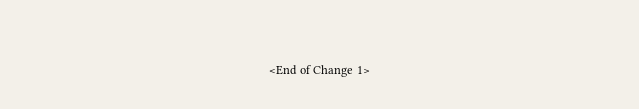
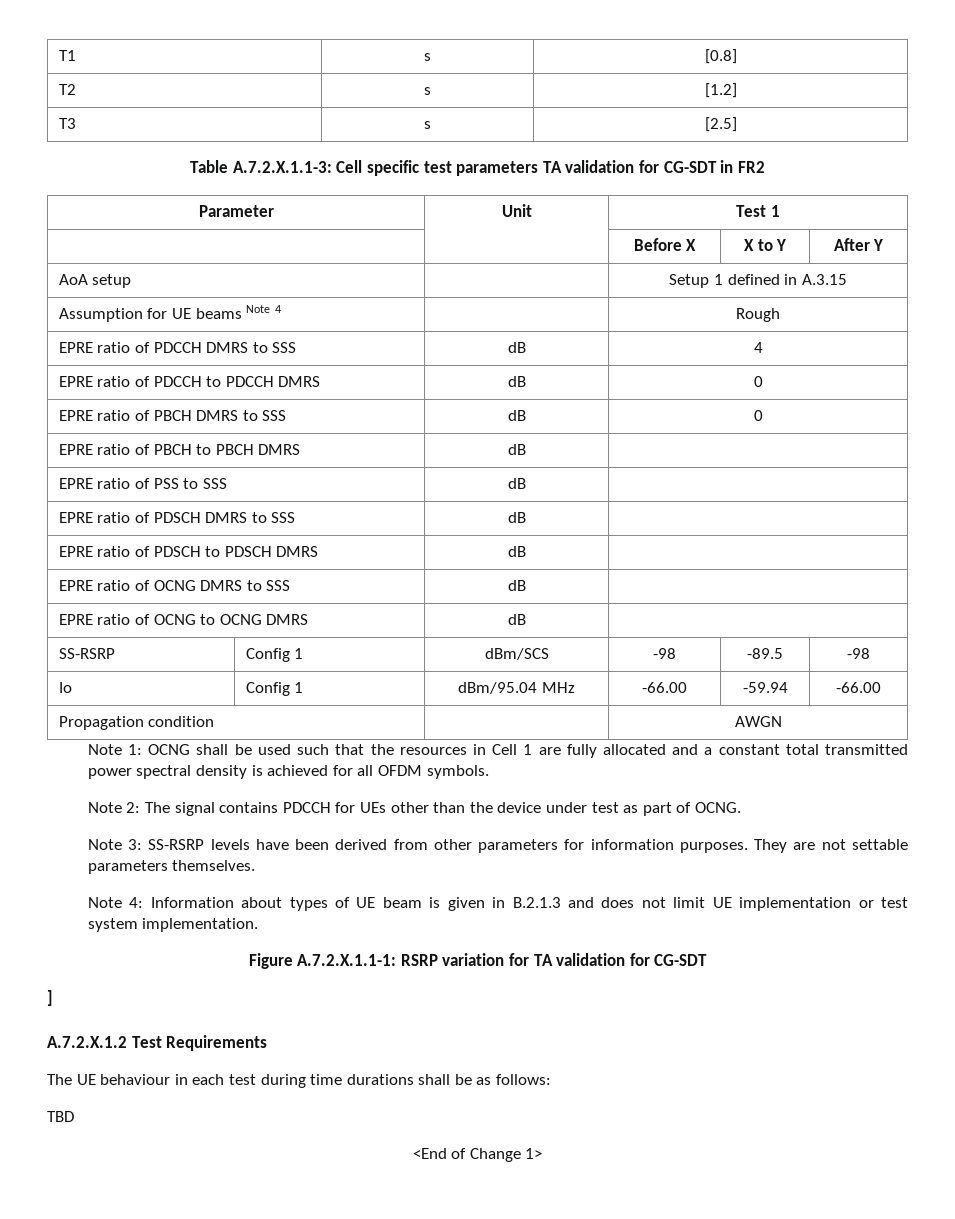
(269, 70) none -> [58,50,76,61] [424,53,431,61] [704,49,737,64] [58,84,76,95] [424,87,431,95] [704,83,737,98] [58,118,76,129] [424,121,431,129] [704,117,737,132] [190,160,765,176] [198,205,274,217] [501,204,532,217] [736,205,780,217] [633,238,697,251] [743,239,787,251] [833,238,884,251] [58,274,132,288] [669,274,847,288] [58,305,281,322] [736,308,780,322] [58,342,297,353] [507,342,526,353] [753,342,763,353] [58,376,321,387] [507,376,526,387] [753,376,763,387] [58,410,287,421] [507,410,526,421] [753,410,763,421] [58,444,301,455] [507,444,526,455] [58,478,227,489] [507,478,526,489] [58,512,296,523] [507,512,526,523] [58,546,319,557] [507,546,526,557] [58,580,291,591] [507,580,526,591] [58,614,309,625] [507,614,526,625] [58,648,115,659] [245,648,304,662] [484,648,549,660] [653,648,676,659] [747,648,783,659] [847,648,870,659] [58,682,72,693] [245,682,304,696] [458,682,575,694] [642,682,687,693] [742,682,788,693] [836,682,881,693] [58,716,215,730] [734,716,782,727] [87,744,908,758] [87,765,489,779] [87,802,741,816] [87,839,909,853] [87,860,256,874] [87,897,908,911] [87,918,259,932] [248,953,708,969] [47,990,53,1006] [47,1035,268,1051] [47,1074,552,1088] [47,1111,74,1122] T1 | s | [0.8] // T2 | s | [1.2] // T3 | s | [2.5] // Table A.7.2.X.1.1-3: Cell specific test parameters TA validation for CG-SDT in FR2 // Parameter | Unit | Test 1 // | | Before X | X to Y | After Y // AoA setup | | Setup 1 defined in A.3.15 // Assumption for UE beams Note 4 | | Rough // EPRE ratio of PDCCH DMRS to SSS | dB | 4 // EPRE ratio of PDCCH to PDCCH DMRS | dB | 0 // EPRE ratio of PBCH DMRS to SSS | dB | 0 // EPRE ratio of PBCH to PBCH DMRS | dB | // EPRE ratio of PSS to SSS | dB | // EPRE ratio of PDSCH DMRS to SSS | dB | // EPRE ratio of PDSCH to PDSCH DMRS | dB | // EPRE ratio of OCNG DMRS to SSS | dB | // EPRE ratio of OCNG to OCNG DMRS | dB | // SS-RSRP | Config 1 | dBm/SCS | -98 | -89.5 | -98 // Io | Config 1 | dBm/95.04 MHz | -66.00 | -59.94 | -66.00 // Propagation condition | | AWGN // Note 1: OCNG shall be used such that the resources in Cell 1 are fully allocated and a constant total transmitted power spectral density is achieved for all OFDM symbols. // Note 2: The signal contains PDCCH for UEs other than the device under test as part of OCNG. // Note 3: SS-RSRP levels have been derived from other parameters for information purposes. They are not settable parameters themselves. // Note 4: Information about types of UE beam is given in B.2.1.3 and does not limit UE implementation or test system implementation. // Figure A.7.2.X.1.1-1: RSRP variation for TA validation for CG-SDT // ] // A.7.2.X.1.2 Test Requirements // The UE behaviour in each test during time durations shall be as follows: // TBD //

